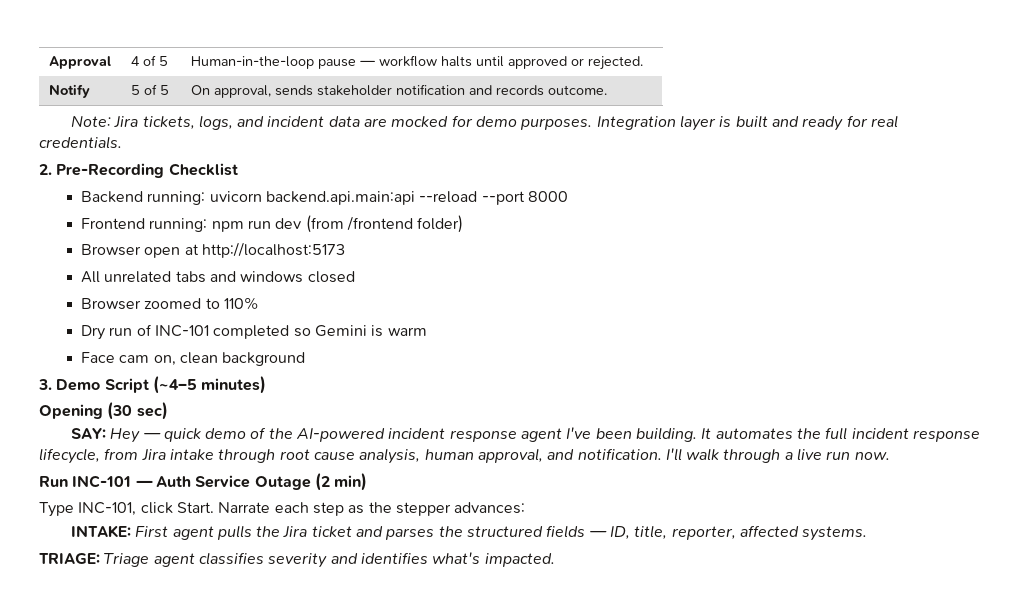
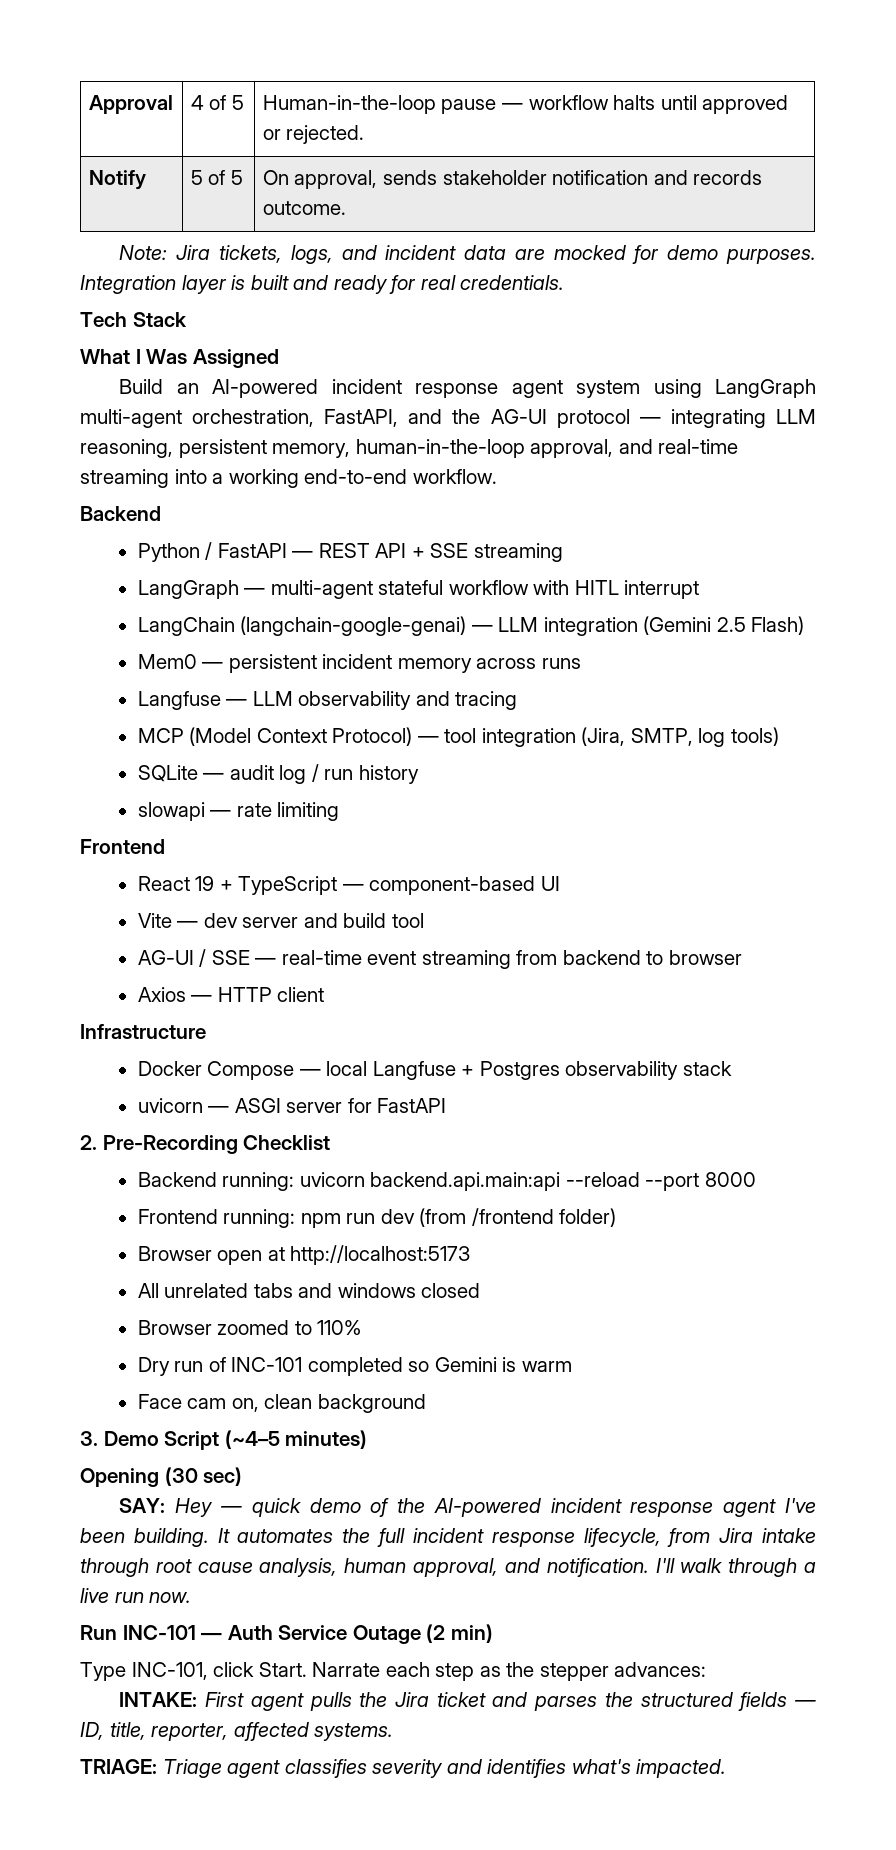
(122, 142) none -> [80,312,187,327] [80,349,279,368] [119,379,817,398] [80,409,816,428] [80,439,739,458] [80,469,497,488] [80,506,161,521] [137,542,563,562] [137,580,700,599] [137,616,805,636] [137,654,581,673] [137,691,518,710] [137,727,779,747] [137,764,419,784] [137,802,340,821] [80,839,165,854] [137,876,560,895] [137,913,424,928] [137,949,742,969] [137,987,325,1002] [80,1024,206,1039] [137,1061,732,1080] [137,1098,447,1113] // Tech Stack // What I Was Assigned // Build an AI-powered incident response agent system using LangGraph multi-agent orchestration, FastAPI, and the AG-UI protocol — integrating LLM reasoning, persistent memory, human-in-the-loop approval, and real-time streaming into a working end-to-end workflow. // Backend // Python / FastAPI — REST API + SSE streaming // LangGraph — multi-agent stateful workflow with HITL interrupt // LangChain (langchain-google-genai) — LLM integration (Gemini 2.5 Flash) // Mem0 — persistent incident memory across runs // Langfuse — LLM observability and tracing // MCP (Model Context Protocol) — tool integration (Jira, SMTP, log tools) // SQLite — audit log / run history // slowapi — rate limiting // Frontend // React 19 + TypeScript — component-based UI // Vite — dev server and build tool // AG-UI / SSE — real-time event streaming from backend to browser // Axios — HTTP client // Infrastructure // Docker Compose — local Langfuse + Postgres observability stack // uvicorn — ASGI server for FastAPI

